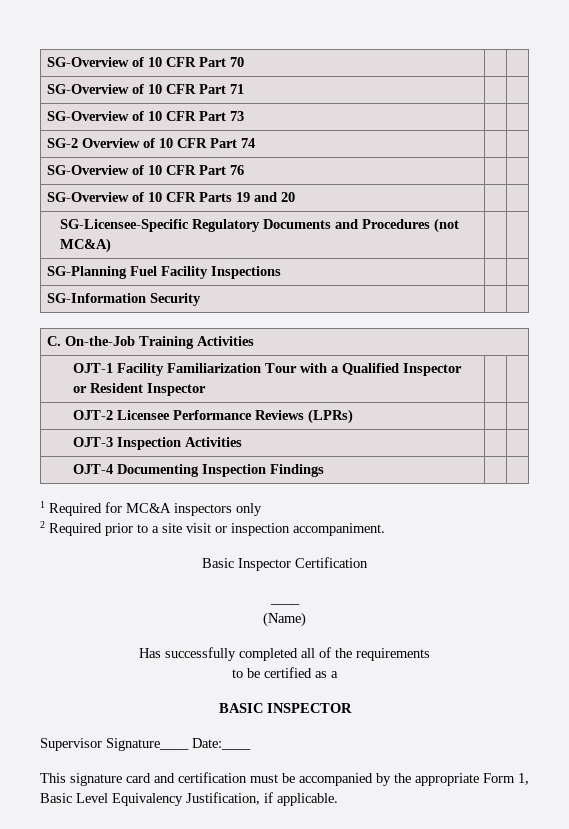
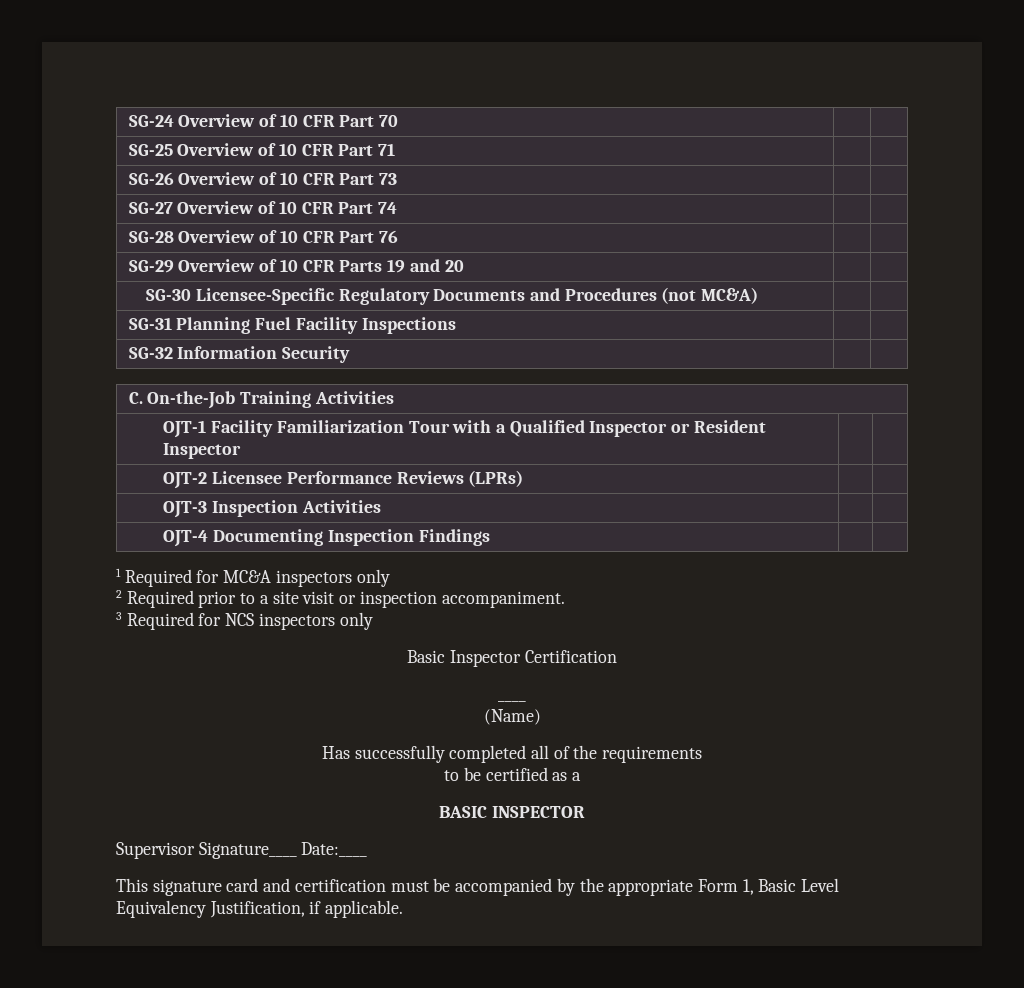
[47,57,130,67] SG-Overview -> [128,114,256,127] SG-24 Overview
[47,84,130,94] SG-Overview -> [128,143,255,156] SG-25 Overview
[47,111,130,121] SG-Overview -> [128,172,256,185] SG-26 Overview
[47,138,79,148] SG-2 -> [128,202,173,214] SG-27
[47,165,130,175] SG-Overview -> [128,230,256,243] SG-28 Overview
[47,192,130,202] SG-Overview -> [128,259,256,273] SG-29 Overview
[60,219,190,232] SG-Licensee-Specific -> [146,288,335,305] SG-30 Licensee-Specific
[47,266,128,279] SG-Planning -> [128,317,251,334] SG-31 Planning
[47,293,147,303] SG-Information -> [128,346,278,359] SG-32 Information
(385, 529) none -> [116,612,373,630] // 3 Required for NCS inspectors only

